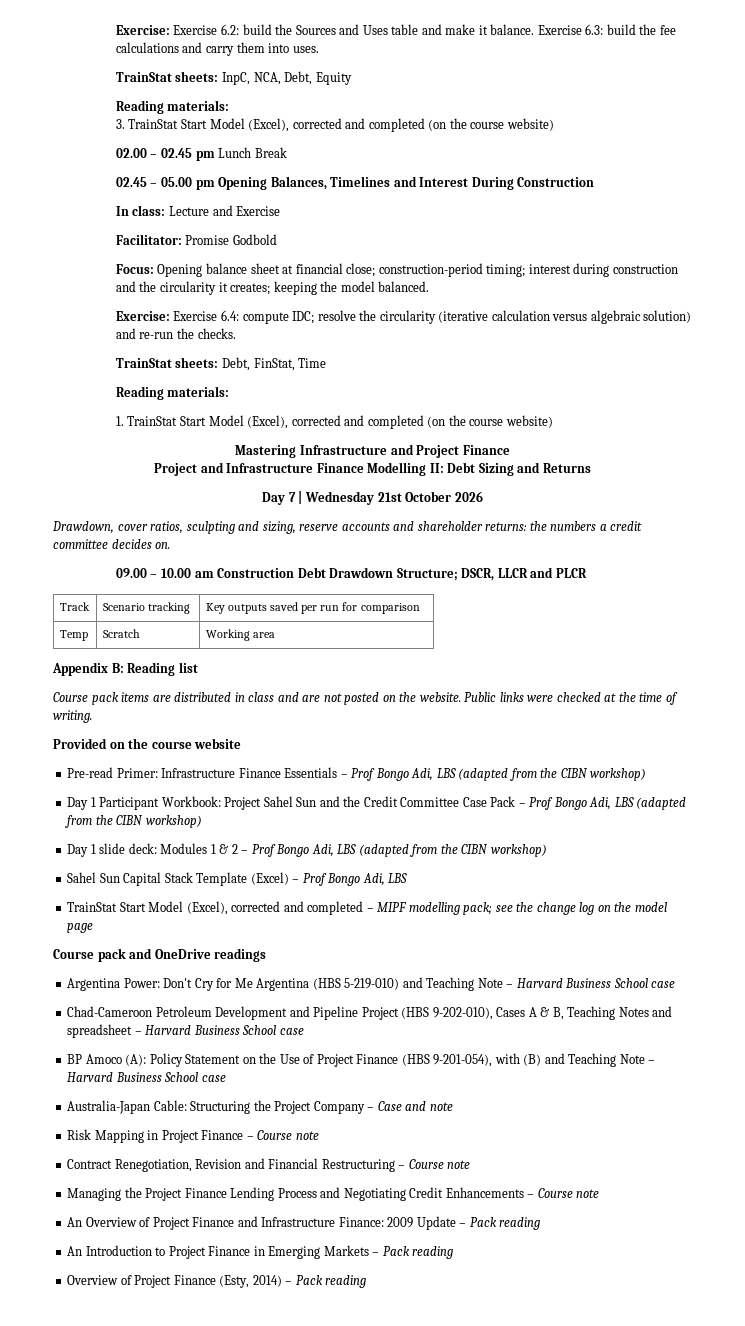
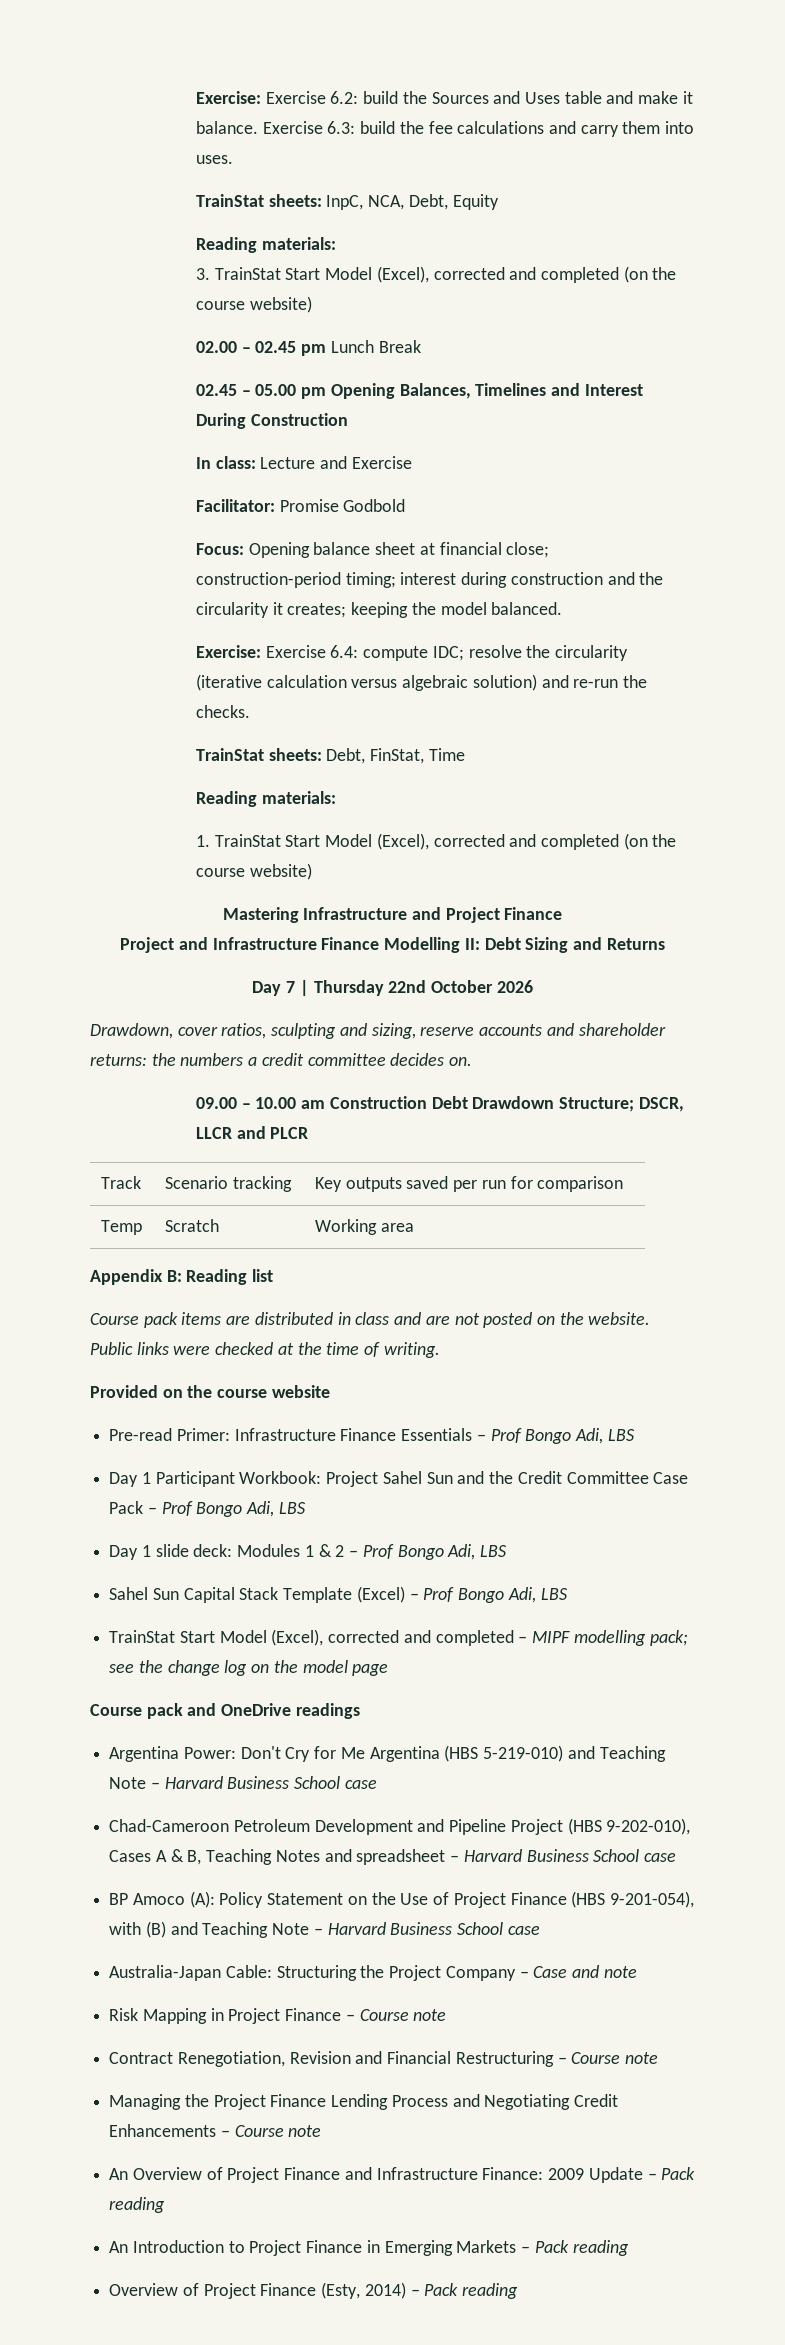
[305,491,402,505] Wednesday 21st -> [313,980,427,996] Thursday 22nd
[458,768,647,781] (adapted from the CIBN workshop) -> (635, 1435) none
[636,797,687,810] [65,815,202,828] (adapted from the CIBN workshop) -> (306, 1508) none
[358,844,547,857] (adapted from the CIBN workshop) -> (507, 1551) none

